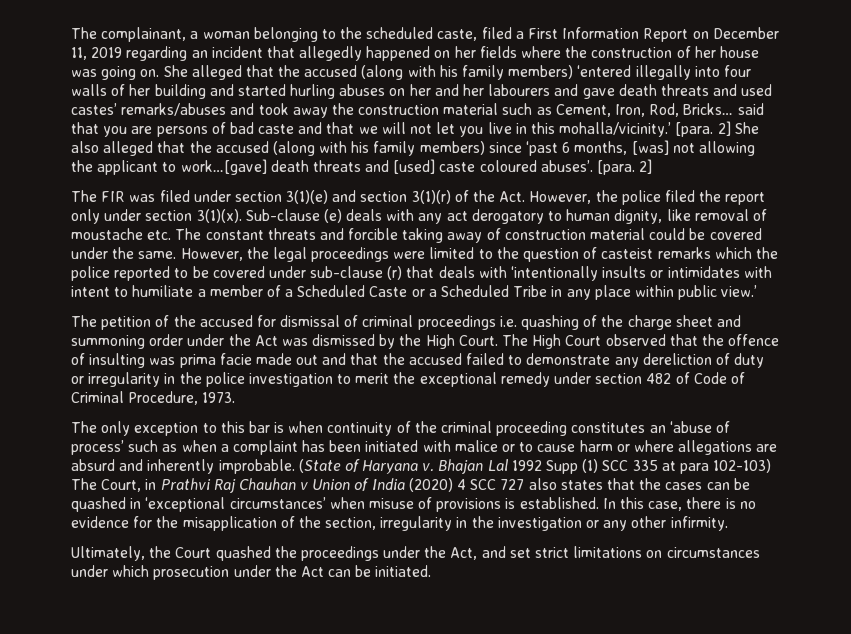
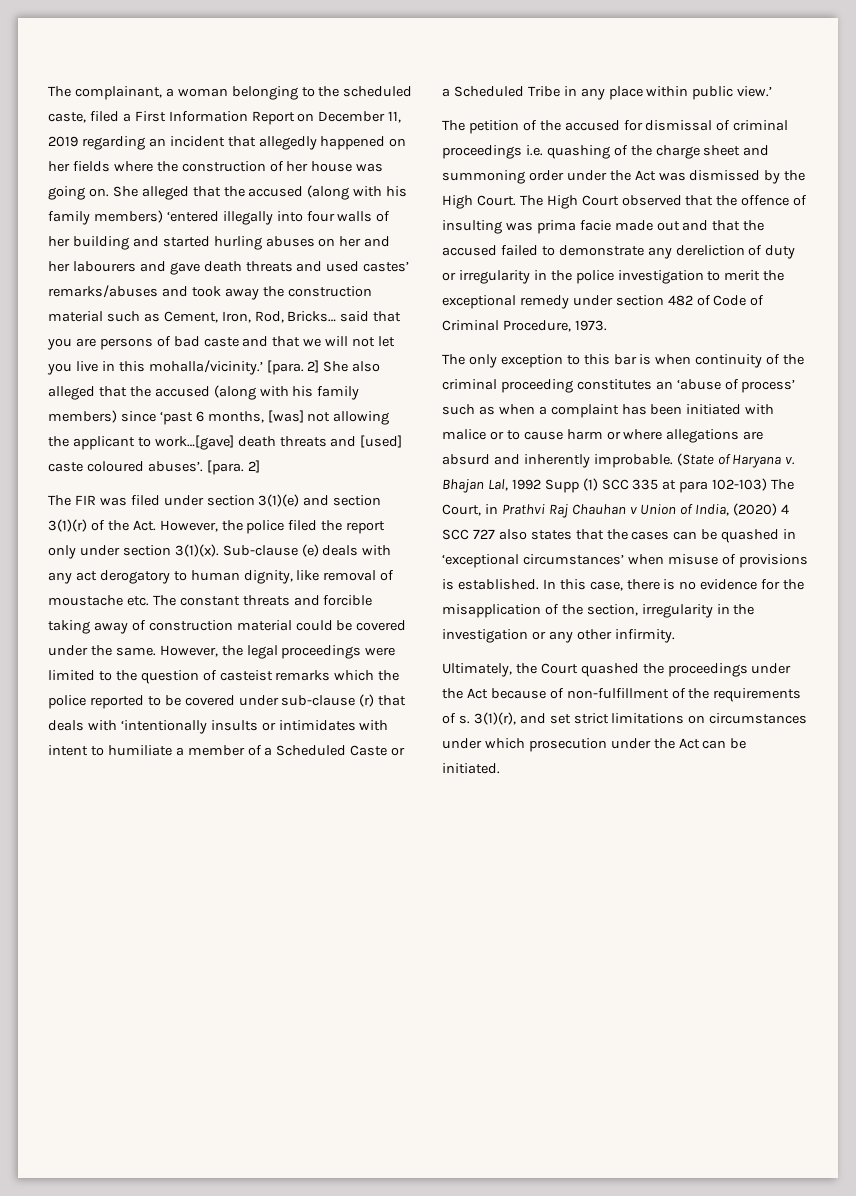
[487,459,508,471] Lal -> [487,479,508,491] Lal,
[371,478,405,490] India -> [695,504,730,516] India,
[450,547,478,560] Act, -> [466,688,802,702] [442,712,516,725] Act because of non-fulfillment of the requirements of s. 3(1)(r),

